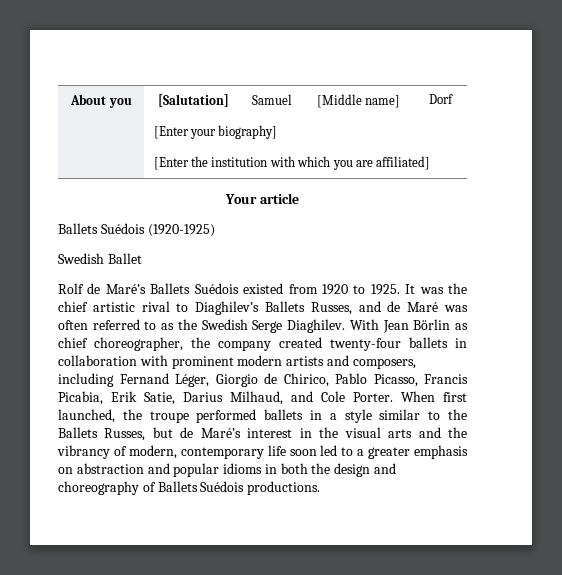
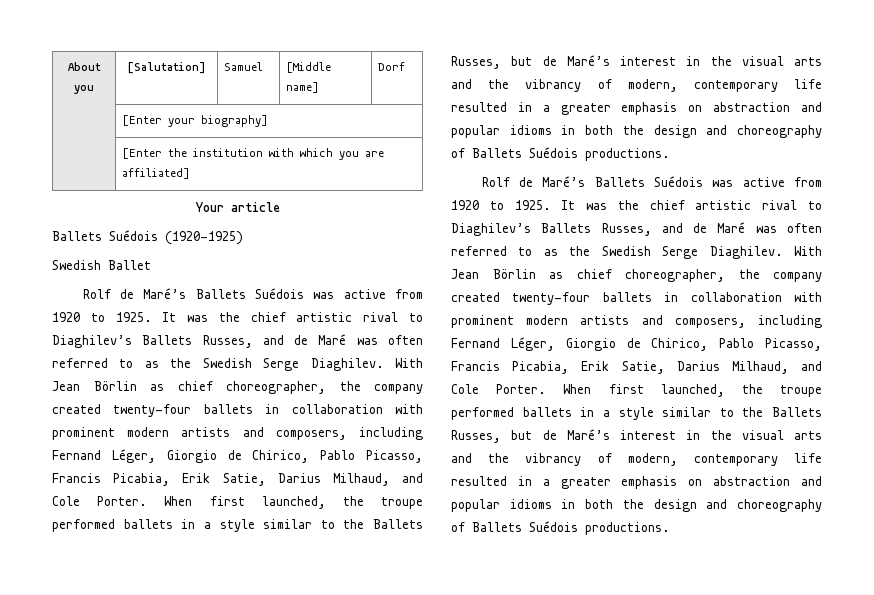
[243,283,284,294] existed -> [313,289,386,299] was active
[289,445,354,456] soon led to -> [451,102,532,112] resulted in
(321, 488) none -> [481,176,822,187] [451,200,822,210] [451,222,822,236] [451,246,822,259] [451,269,822,282] [451,292,822,305] [451,315,822,328] [451,337,822,351] [451,361,822,374] [451,384,822,397] [451,407,822,420] [451,429,822,443] [451,453,822,466] [451,476,822,489] [451,499,822,512] [451,521,670,535] // Rolf de Maré’s Ballets Suédois was active from 1920 to 1925. It was the chief artistic rival to Diaghilev’s Ballets Russes, and de Maré was often referred to as the Swedish Serge Diaghilev. With Jean Börlin as chief choreographer, the company created twenty-four ballets in collaboration with prominent modern artists and composers, including Fernand Léger, Giorgio de Chirico, Pablo Picasso, Francis Picabia, Erik Satie, Darius Milhaud, and Cole Porter. When first launched, the troupe performed ballets in a style similar to the Ballets Russes, but de Maré’s interest in the visual arts and the vibrancy of modern, contemporary life resulted in a greater emphasis on abstraction and popular idioms in both the design and choreography of Ballets Suédois productions.

